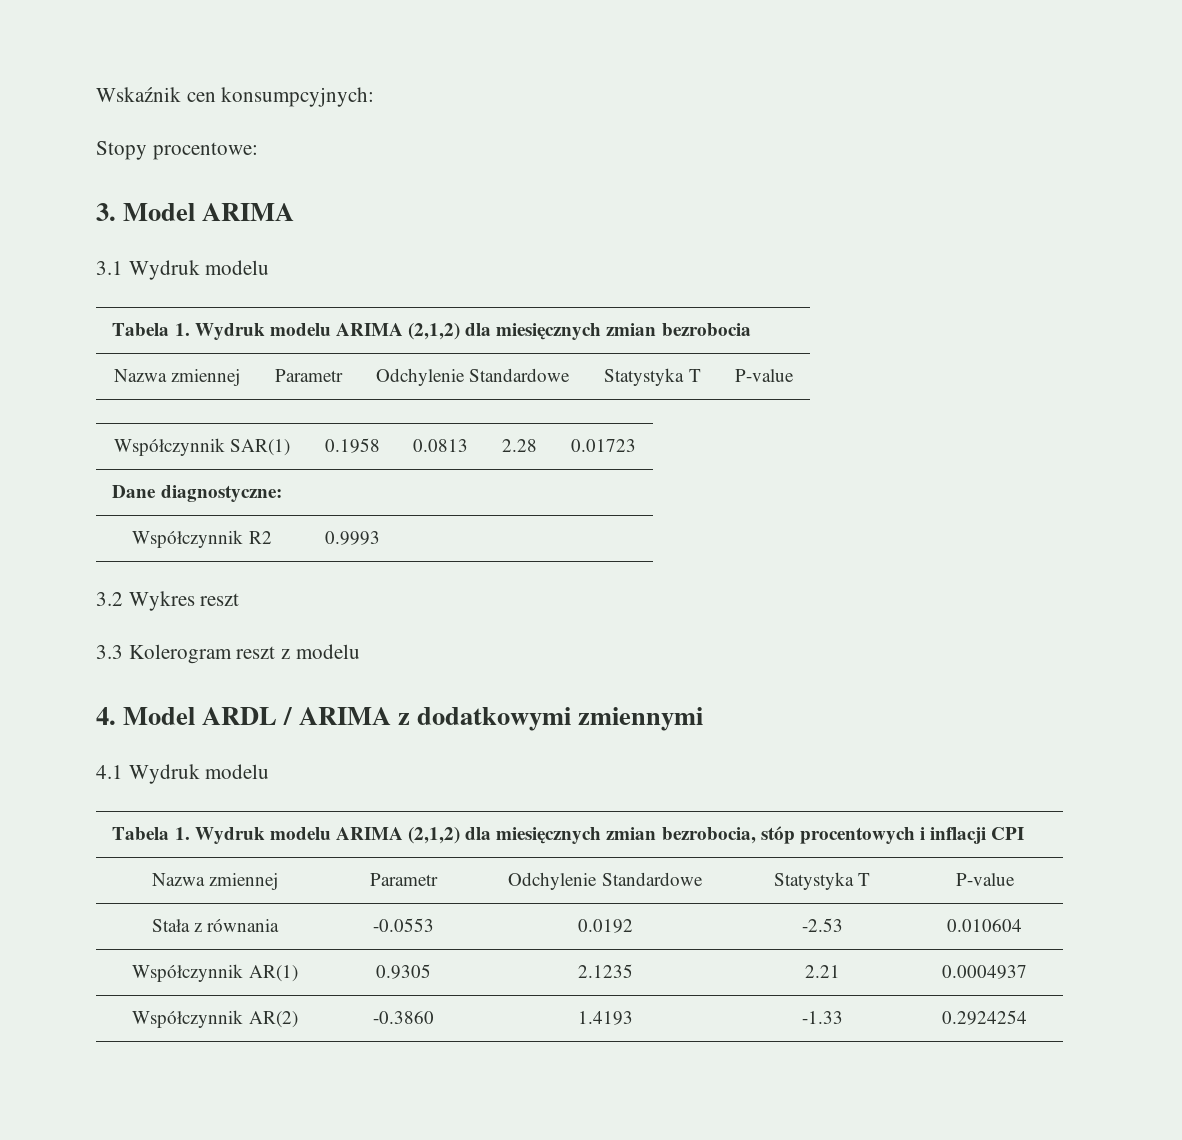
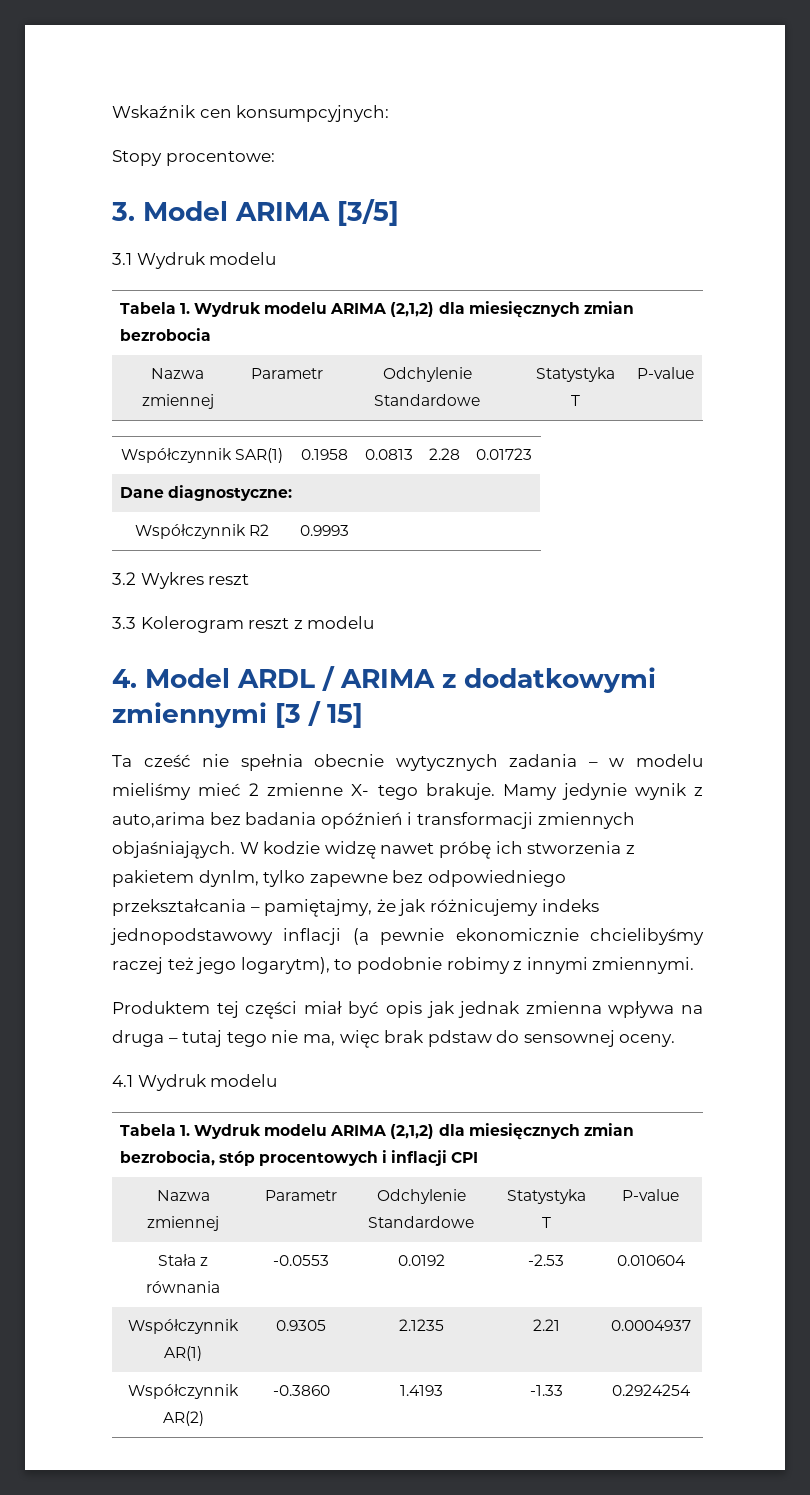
(295, 212) none -> [337,199,399,226] [3/5]
(704, 719) none -> [275,701,363,728] [112,754,703,771] [112,783,704,800] [112,812,635,829] [112,841,635,859] [112,870,566,887] [112,899,599,917] [110,928,704,945] [112,957,695,974] [112,1001,704,1019] [112,1030,676,1048] [3 / 15] // Ta cześć nie spełnia obecnie wytycznych zadania – w modelu mieliśmy mieć 2 zmienne X- tego brakuje. Mamy jedynie wynik z auto,arima bez badania opóźnień i transformacji zmiennych objaśniająych. W kodzie widzę nawet próbę ich stworzenia z pakietem dynlm, tylko zapewne bez odpowiedniego przekształcania – pamiętajmy, że jak różnicujemy indeks jednopodstawowy inflacji (a pewnie ekonomicznie chcielibyśmy raczej też jego logarytm), to podobnie robimy z innymi zmiennymi. // Produktem tej części miał być opis jak jednak zmienna wpływa na druga – tutaj tego nie ma, więc brak pdstaw do sensownej oceny.

